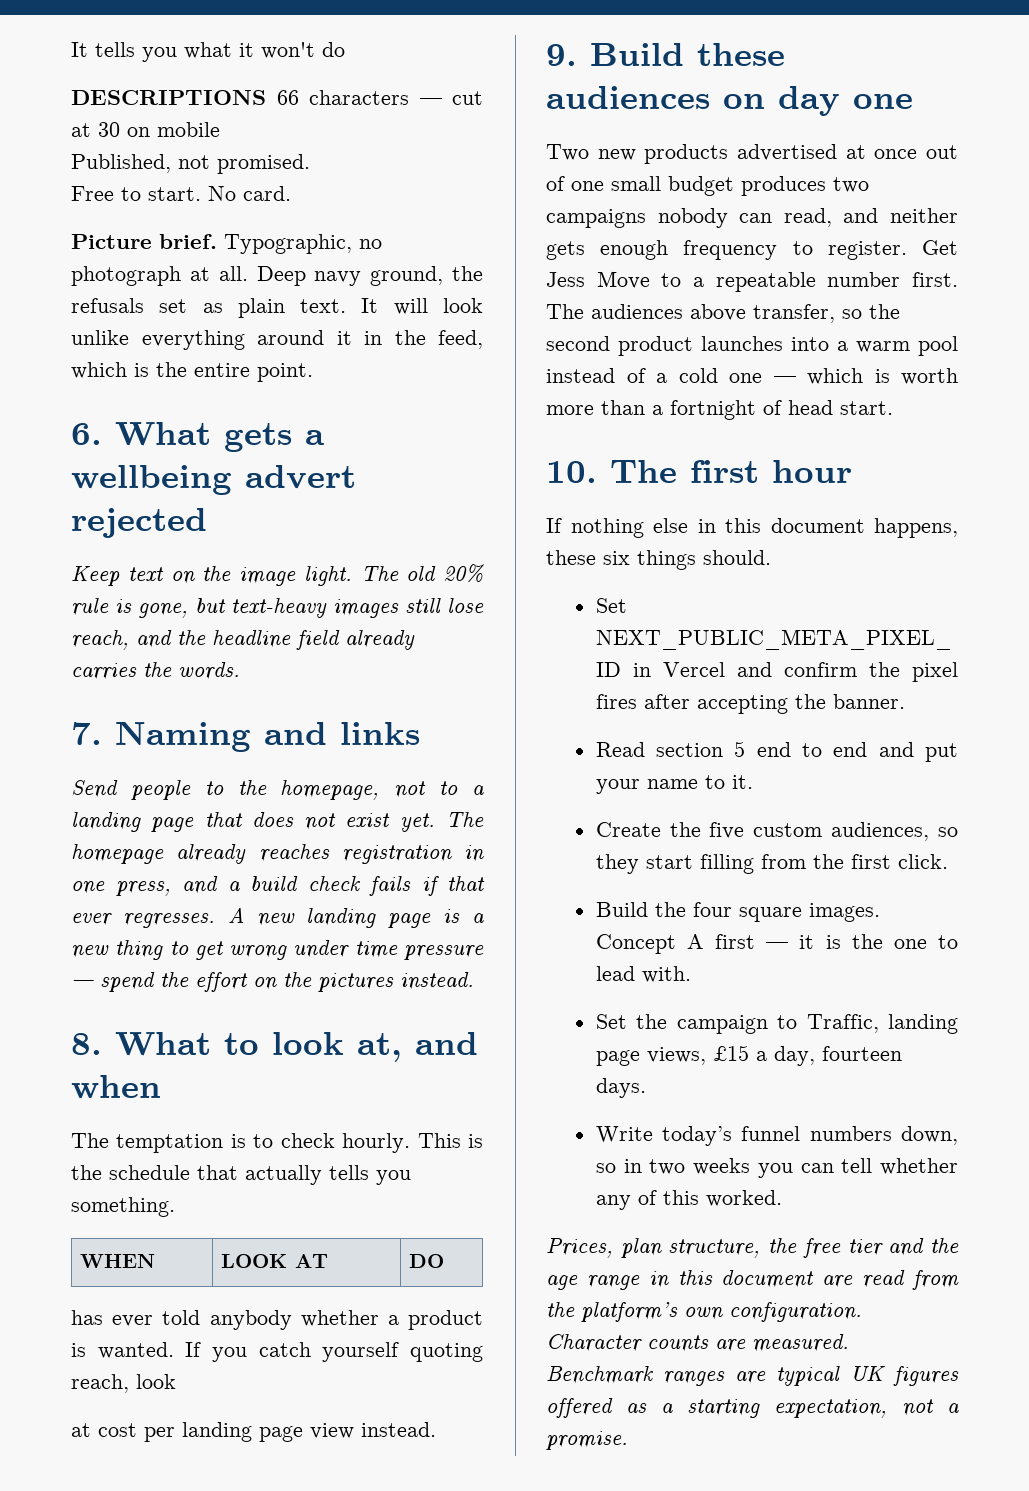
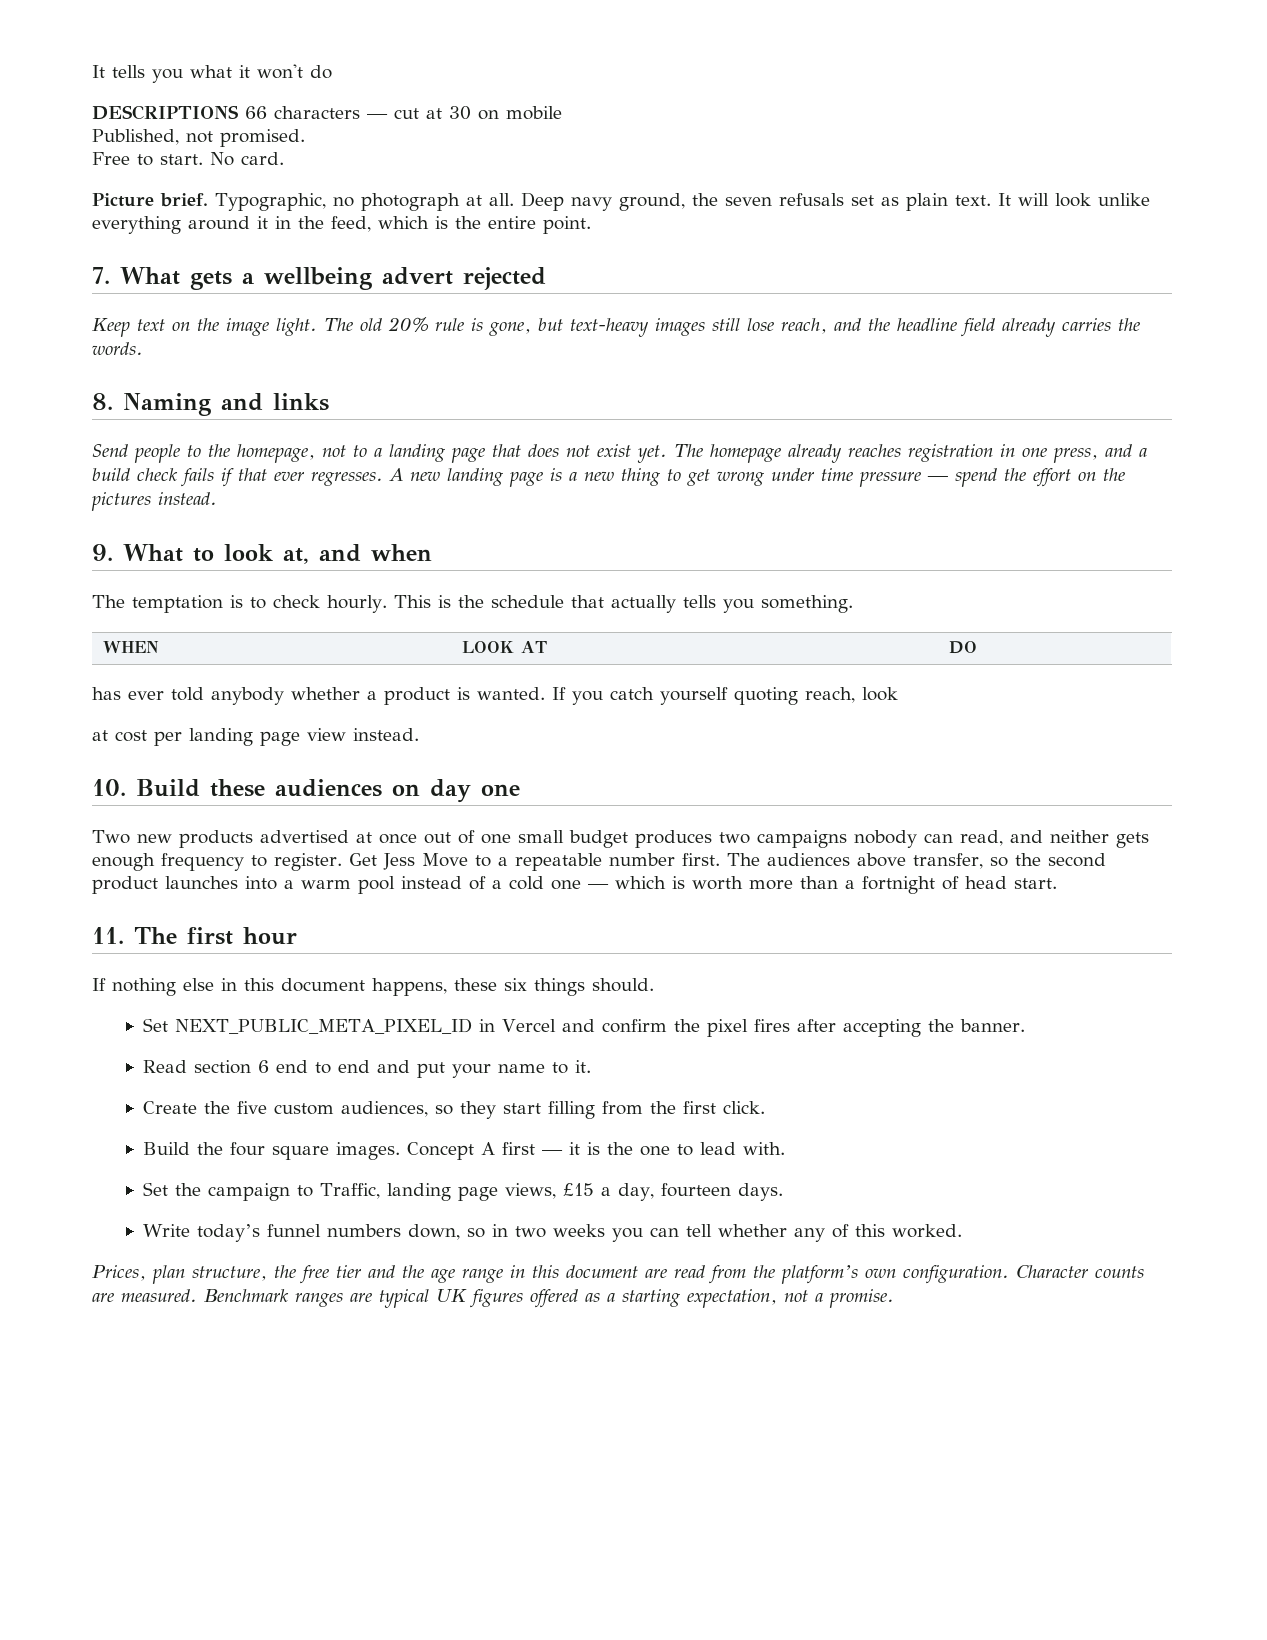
(483, 273) none -> [724,197,772,206] seven
[71,423,102,445] 6. -> [92,267,110,284] 7.
[71,722,102,745] 7. -> [92,393,113,410] 8.
[71,1033,102,1055] 8. -> [92,544,113,561] 9.
[546,44,577,66] 9. -> [92,779,126,796] 10.
[546,461,597,483] 10. -> [92,927,124,944] 11.
[734,741,746,757] 5 -> [257,1060,269,1073] 6

